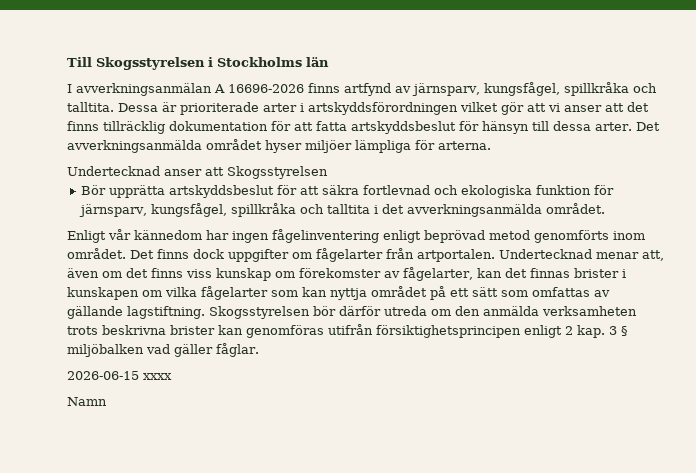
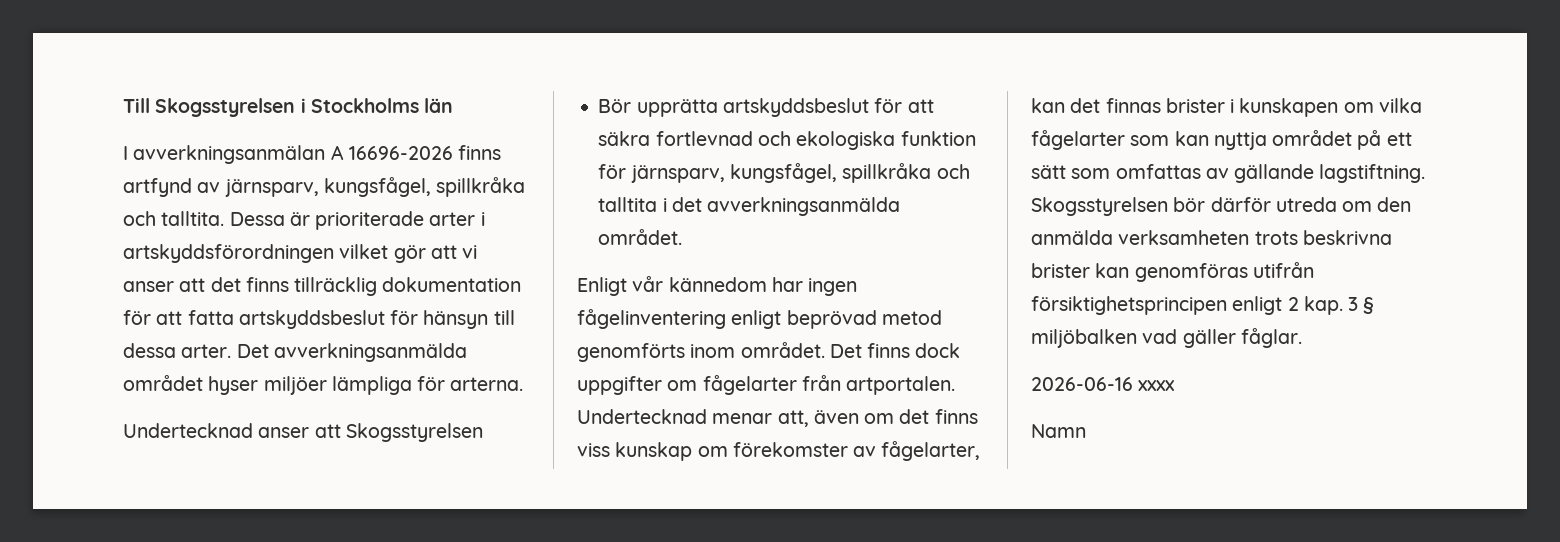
[67,371,139,380] 2026-06-15 -> [1031,377,1133,391] 2026-06-16

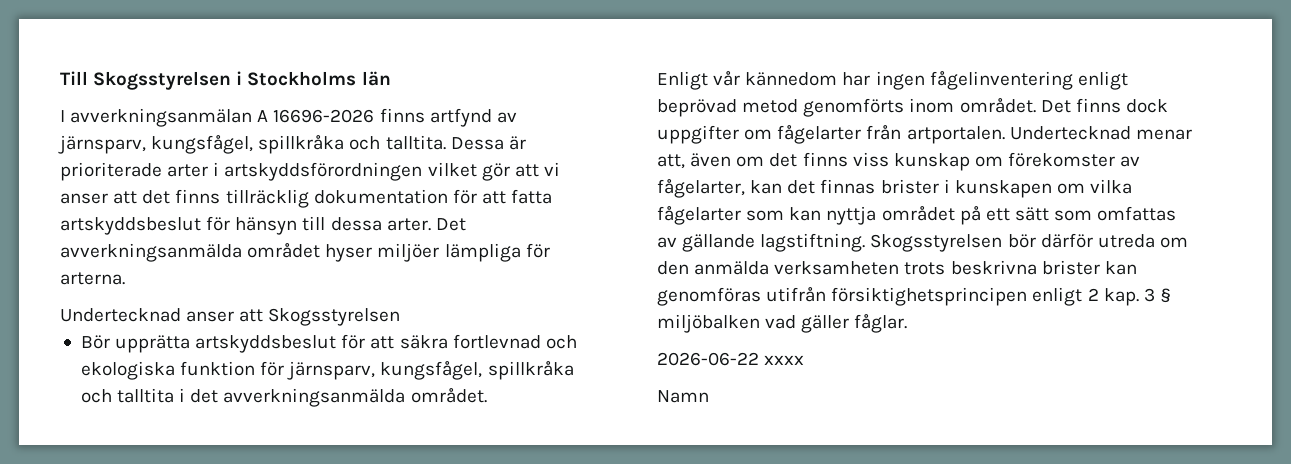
[1031,377,1133,391] 2026-06-16 -> [657,352,759,366] 2026-06-22

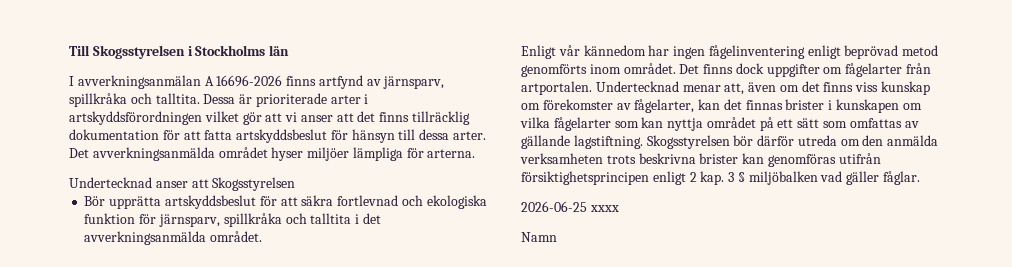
[151,135,254,154] kungsfågel, -> (445, 82) none
[380,361,483,380] kungsfågel, -> (220, 220) none
[657,352,759,366] 2026-06-22 -> [521,201,587,212] 2026-06-25

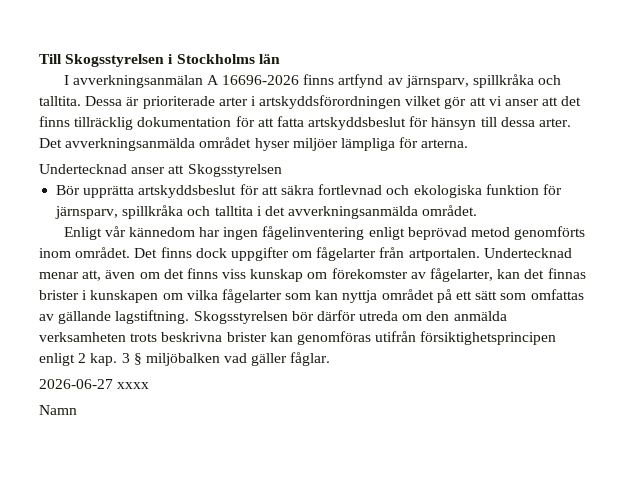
[521,201,587,212] 2026-06-25 -> [39,379,113,389] 2026-06-27

